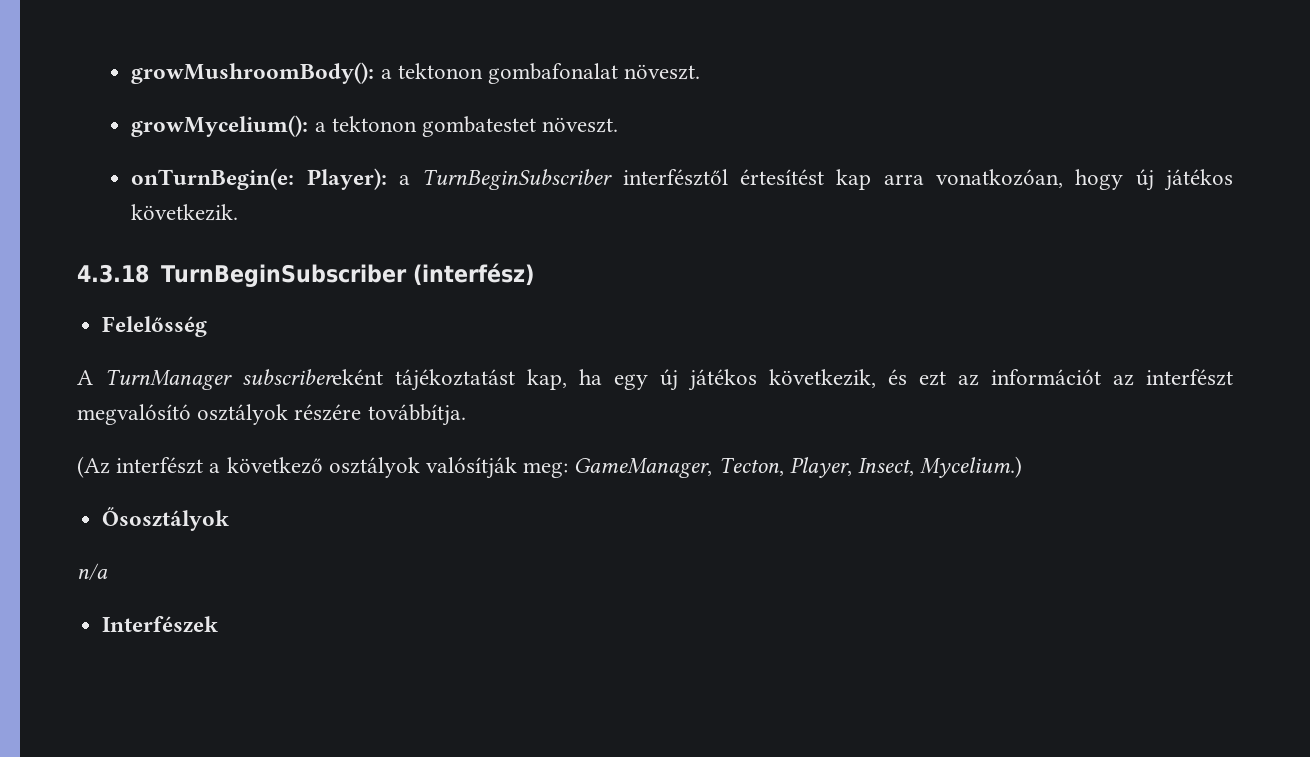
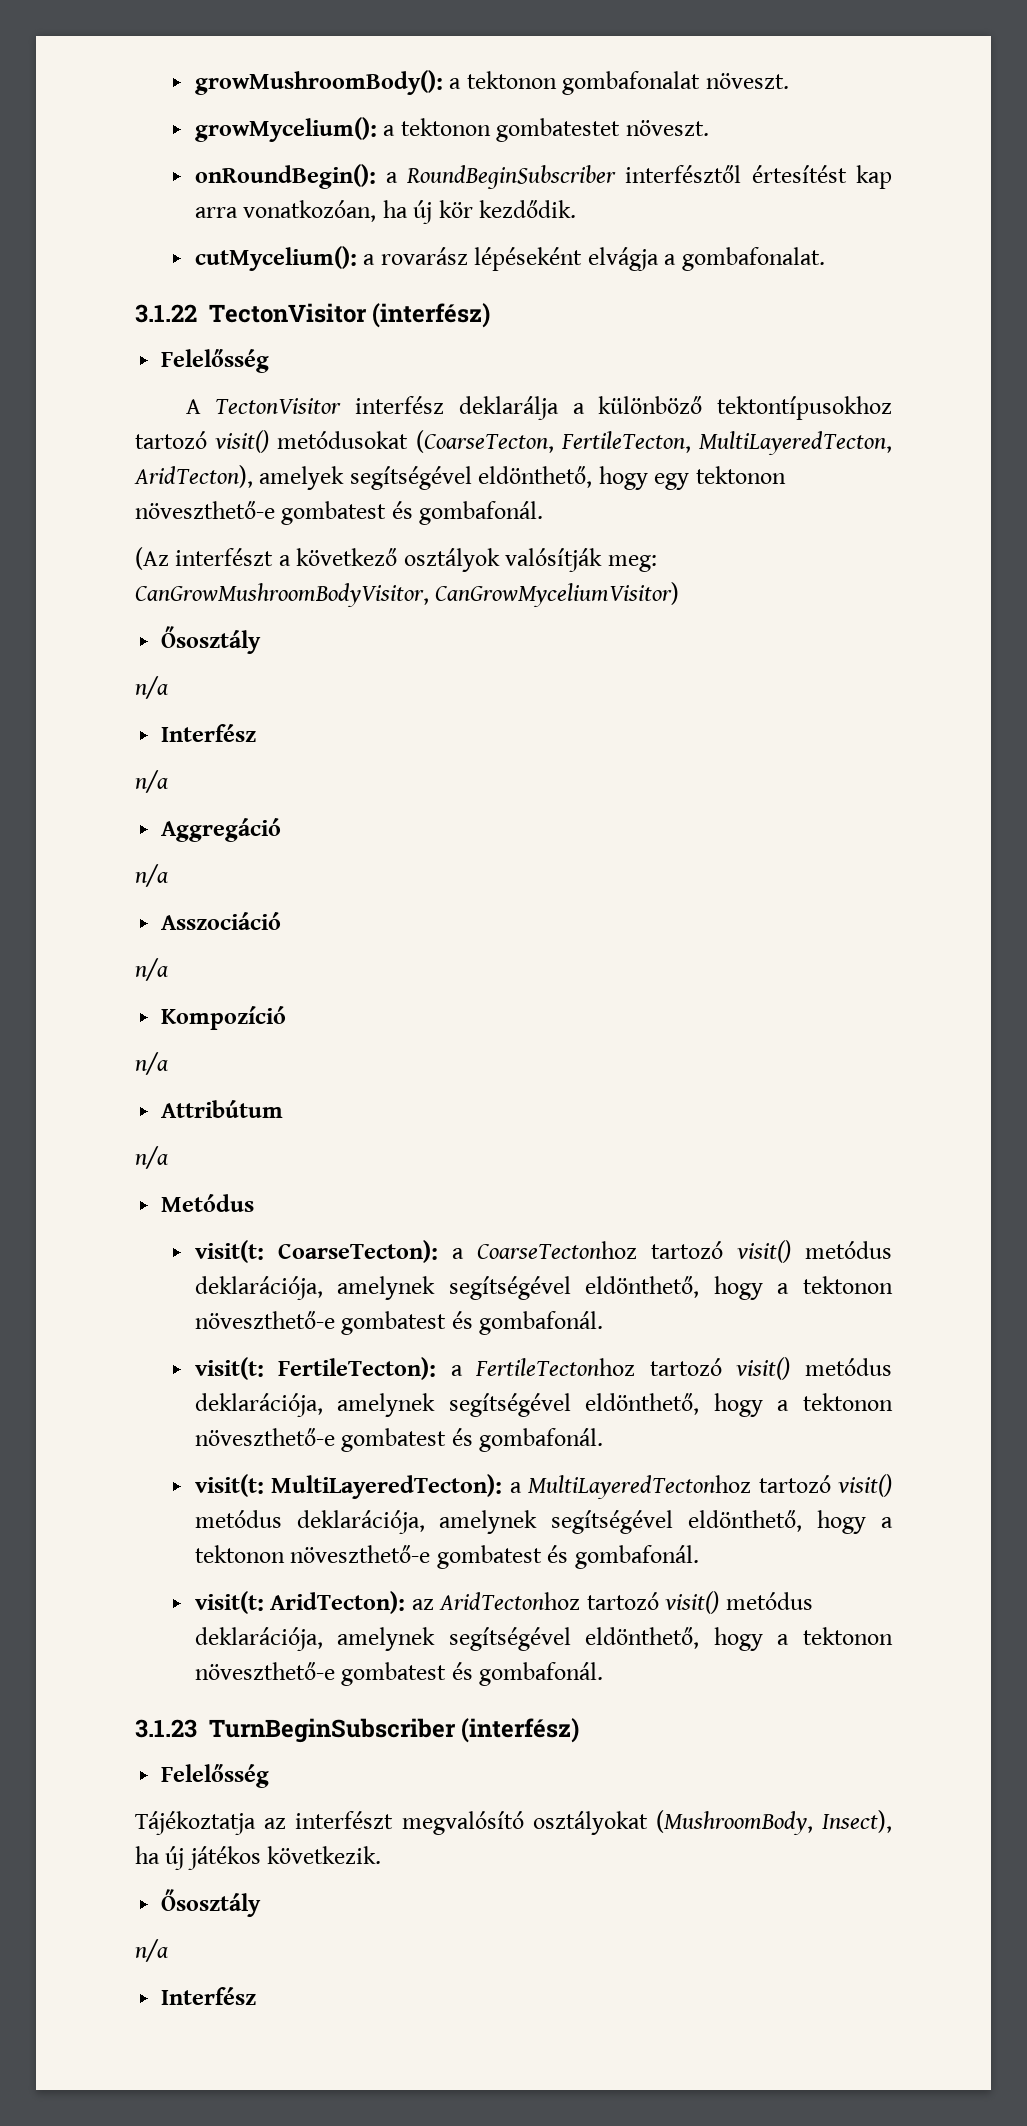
[131,168,613,190] onTurnBegin(e: Player): a TurnBeginSubscriber -> [194,164,617,189] onRoundBegin(): a RoundBeginSubscriber
[1075,169,1233,191] [131,204,239,221] [77,263,535,287] [102,316,208,337] [77,369,1233,391] [77,404,466,426] hogy új játékos következik. // 4.3.18 TurnBeginSubscriber (interfész) // Felelősség // A TurnManager subscribereként tájékoztatást kap, ha egy új játékos következik, és ezt az információt az interfészt megvalósító osztályok részére továbbítja. -> [382,200,577,224] [194,246,825,271] [135,303,491,328] [161,349,270,373] [185,396,892,420] [135,430,892,455] [134,465,786,490] [135,501,544,525] ha új kör kezdődik. // cutMycelium(): a rovarász lépéseként elvágja a gombafonalat. // 3.1.22 TectonVisitor (interfész) // Felelősség // A TectonVisitor interfész deklarálja a különböző tektontípusokhoz tartozó visit() metódusokat (CoarseTecton, FertileTecton, MultiLayeredTecton, AridTecton), amelyek segítségével eldönthető, hogy egy tektonon növeszthető-e gombatest és gombafonál.
[574,456,1023,478] [102,506,230,531] [77,563,108,580] [102,616,219,633] GameManager, Tecton, Player, Insect, Mycelium.) // Ősosztályok // n/a // Interfészek -> [135,582,680,607] [161,626,262,654] [135,676,168,699] [161,724,257,742] [135,770,168,793] [161,818,282,842] [135,864,168,887] [161,912,282,930] [135,958,168,981] [161,1006,287,1030] [135,1052,168,1075] [161,1100,284,1118] [135,1146,168,1169] [161,1194,255,1212] [194,1240,892,1263] [194,1276,894,1300] [194,1311,604,1335] [194,1357,893,1380] [194,1393,894,1417] [194,1428,604,1452] [194,1474,893,1499] [194,1510,893,1534] [194,1545,699,1569] [194,1591,813,1614] [194,1627,894,1651] [194,1662,604,1686] [135,1718,580,1743] [161,1764,270,1788] [135,1810,892,1835] [135,1846,382,1870] [161,1889,262,1917] [135,1939,168,1962] [161,1987,257,2005] CanGrowMushroomBodyVisitor, CanGrowMyceliumVisitor) // Ősosztály // n/a // Interfész // n/a // Aggregáció // n/a // Asszociáció // n/a // Kompozíció // n/a // Attribútum // n/a // Metódus // visit(t: CoarseTecton): a CoarseTectonhoz tartozó visit() metódus deklarációja, amelynek segítségével eldönthető, hogy a tektonon növeszthető-e gombatest és gombafonál. // visit(t: FertileTecton): a FertileTectonhoz tartozó visit() metódus deklarációja, amelynek segítségével eldönthető, hogy a tektonon növeszthető-e gombatest és gombafonál. // visit(t: MultiLayeredTecton): a MultiLayeredTectonhoz tartozó visit() metódus deklarációja, amelynek segítségével eldönthető, hogy a tektonon növeszthető-e gombatest és gombafonál. // visit(t: AridTecton): az AridTectonhoz tartozó visit() metódus deklarációja, amelynek segítségével eldönthető, hogy a tektonon növeszthető-e gombatest és gombafonál. // 3.1.23 TurnBeginSubscriber (interfész) // Felelősség // Tájékoztatja az interfészt megvalósító osztályokat (MushroomBody, Insect), ha új játékos következik. // Ősosztály // n/a // Interfész

